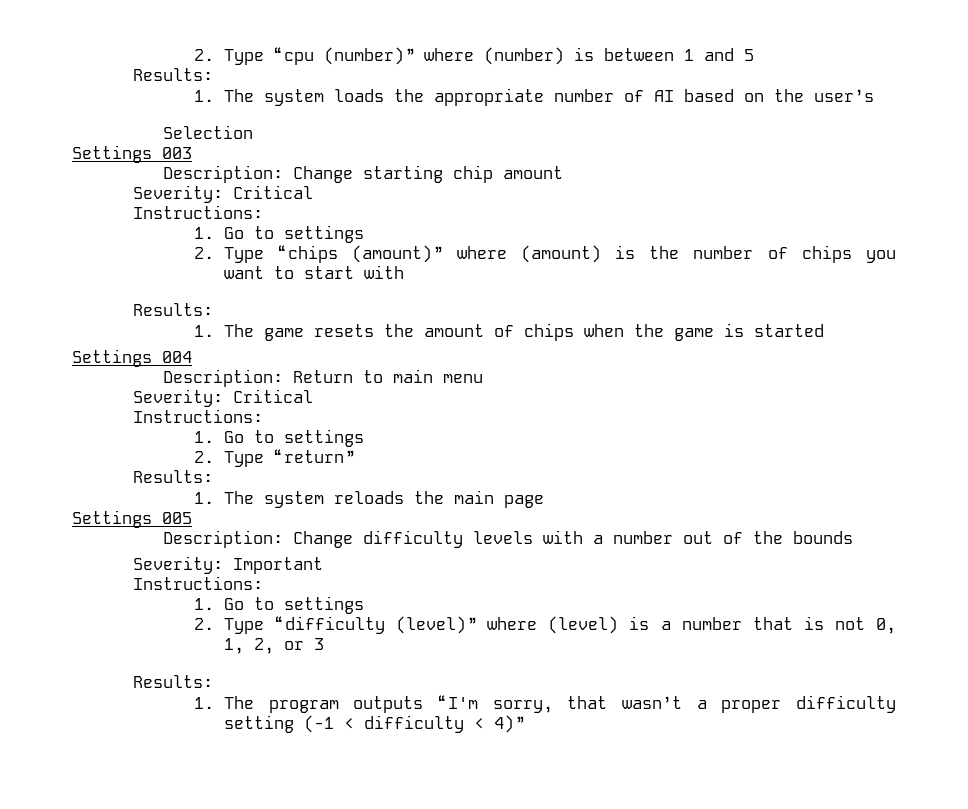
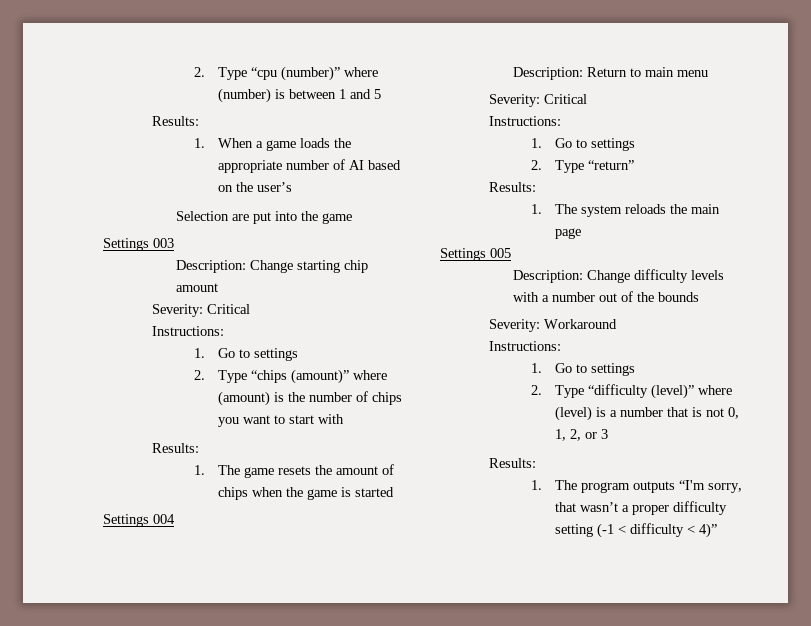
[223,89,324,106] The system -> [217,138,296,151] When a game
(254, 132) none -> [231,211,352,224] are put into the game
[232,557,323,574] Important -> [543,319,617,329] Workaround

